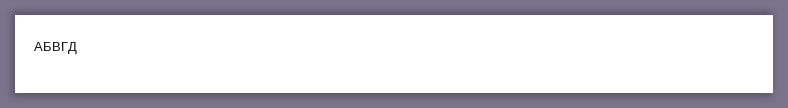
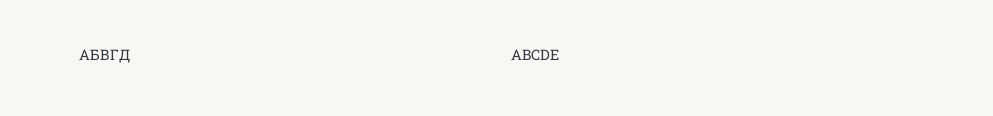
(77, 48) none -> [511,49,559,61] // ABCDE

